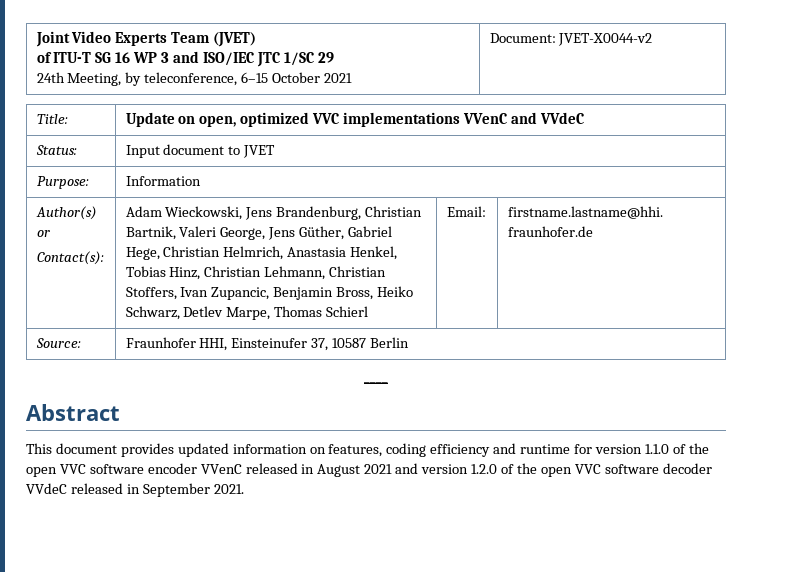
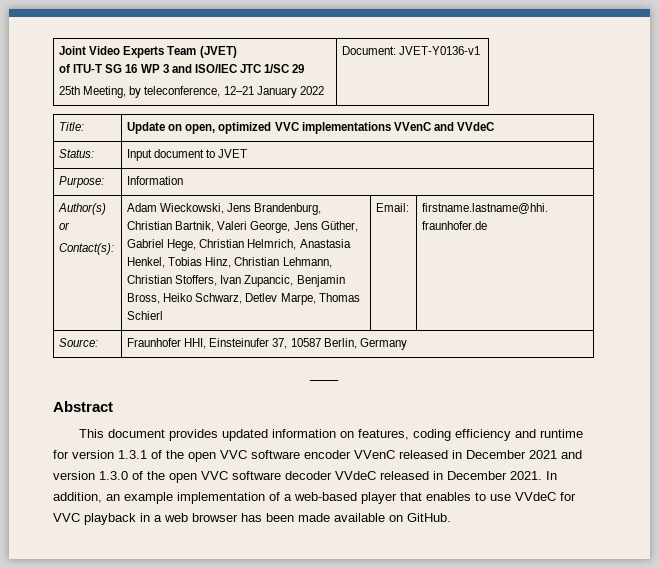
[36,72,65,83] 24th -> [59,86,81,95] 25th
[241,72,353,83] 6–15 October 2021 -> [223,86,324,98] 12–21 January 2022
[558,33,653,46] JVET-X0044-v2 -> [399,46,481,55] JVET-Y0136-v1
[370,337,410,348] Berlin -> [323,338,407,350] Berlin, Germany
[644,444,669,454] 1.1.0 -> [118,450,147,459] 1.3.1
[317,464,361,477] August -> [466,450,526,459] December
[471,464,498,474] 1.2.0 -> [99,471,128,480] 1.3.0
[142,483,244,497] September 2021. -> [447,471,557,480] [53,492,576,504] [53,513,451,525] December 2021. In addition, an example implementation of a web-based player that enables to use VVdeC for VVC playback in a web browser has been made available on GitHub.

